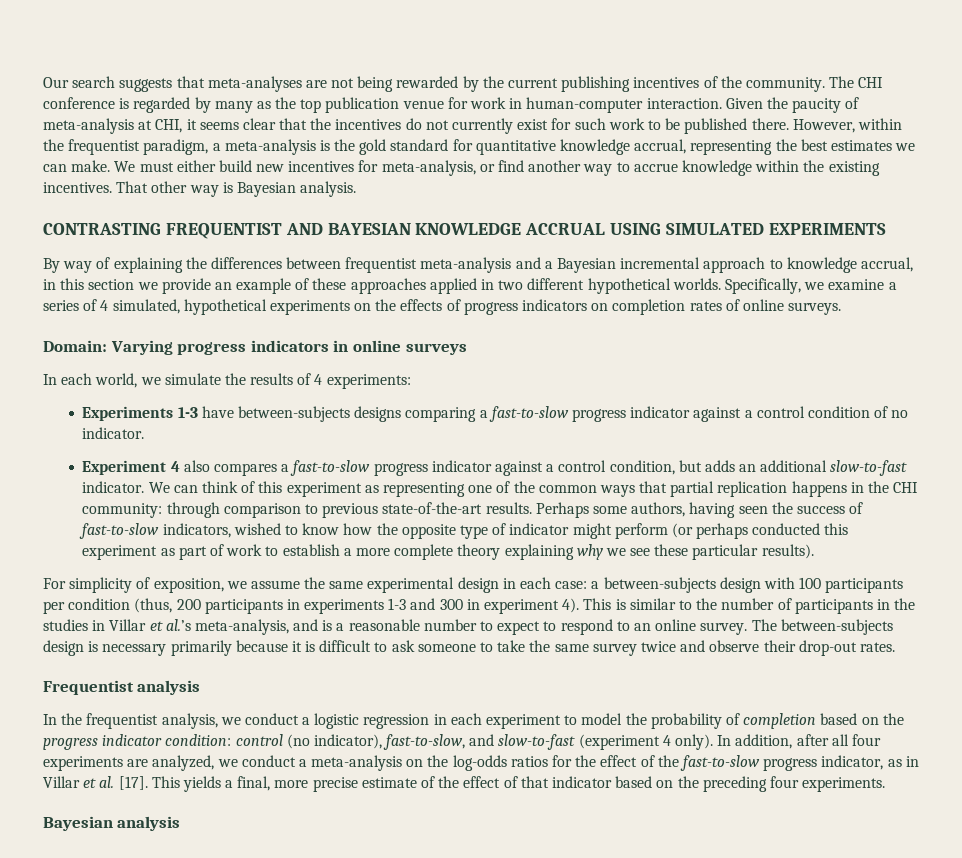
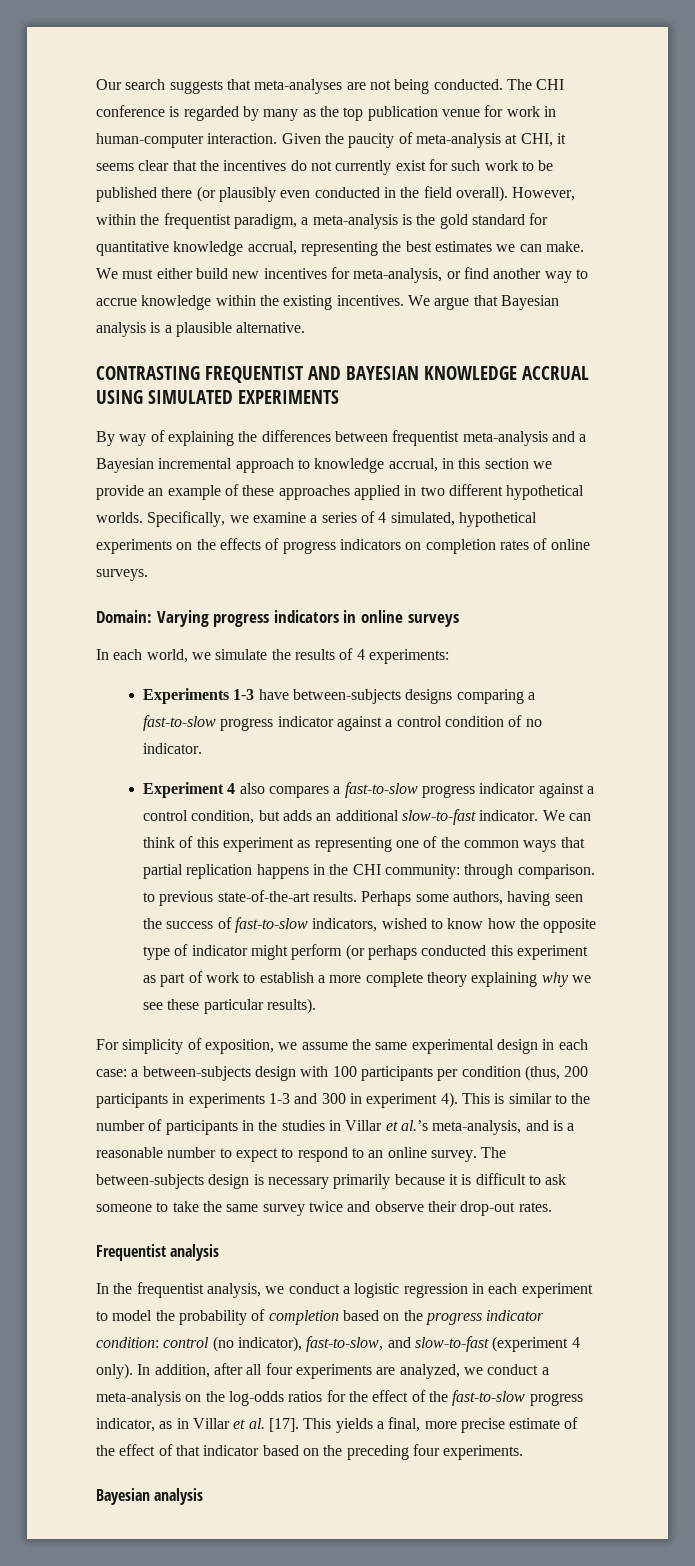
[396,76,825,92] rewarded by the current publishing incentives of the community. -> [433,79,503,90] conducted.
[751,118,789,130] there. -> [161,186,508,202] there (or plausibly even conducted in the field overall).
[116,181,357,197] That other way is Bayesian analysis. -> [407,295,559,310] [96,322,306,337] We argue that Bayesian analysis is a plausible alternative.
[223,503,301,518] comparison -> [517,864,595,879] comparison.

